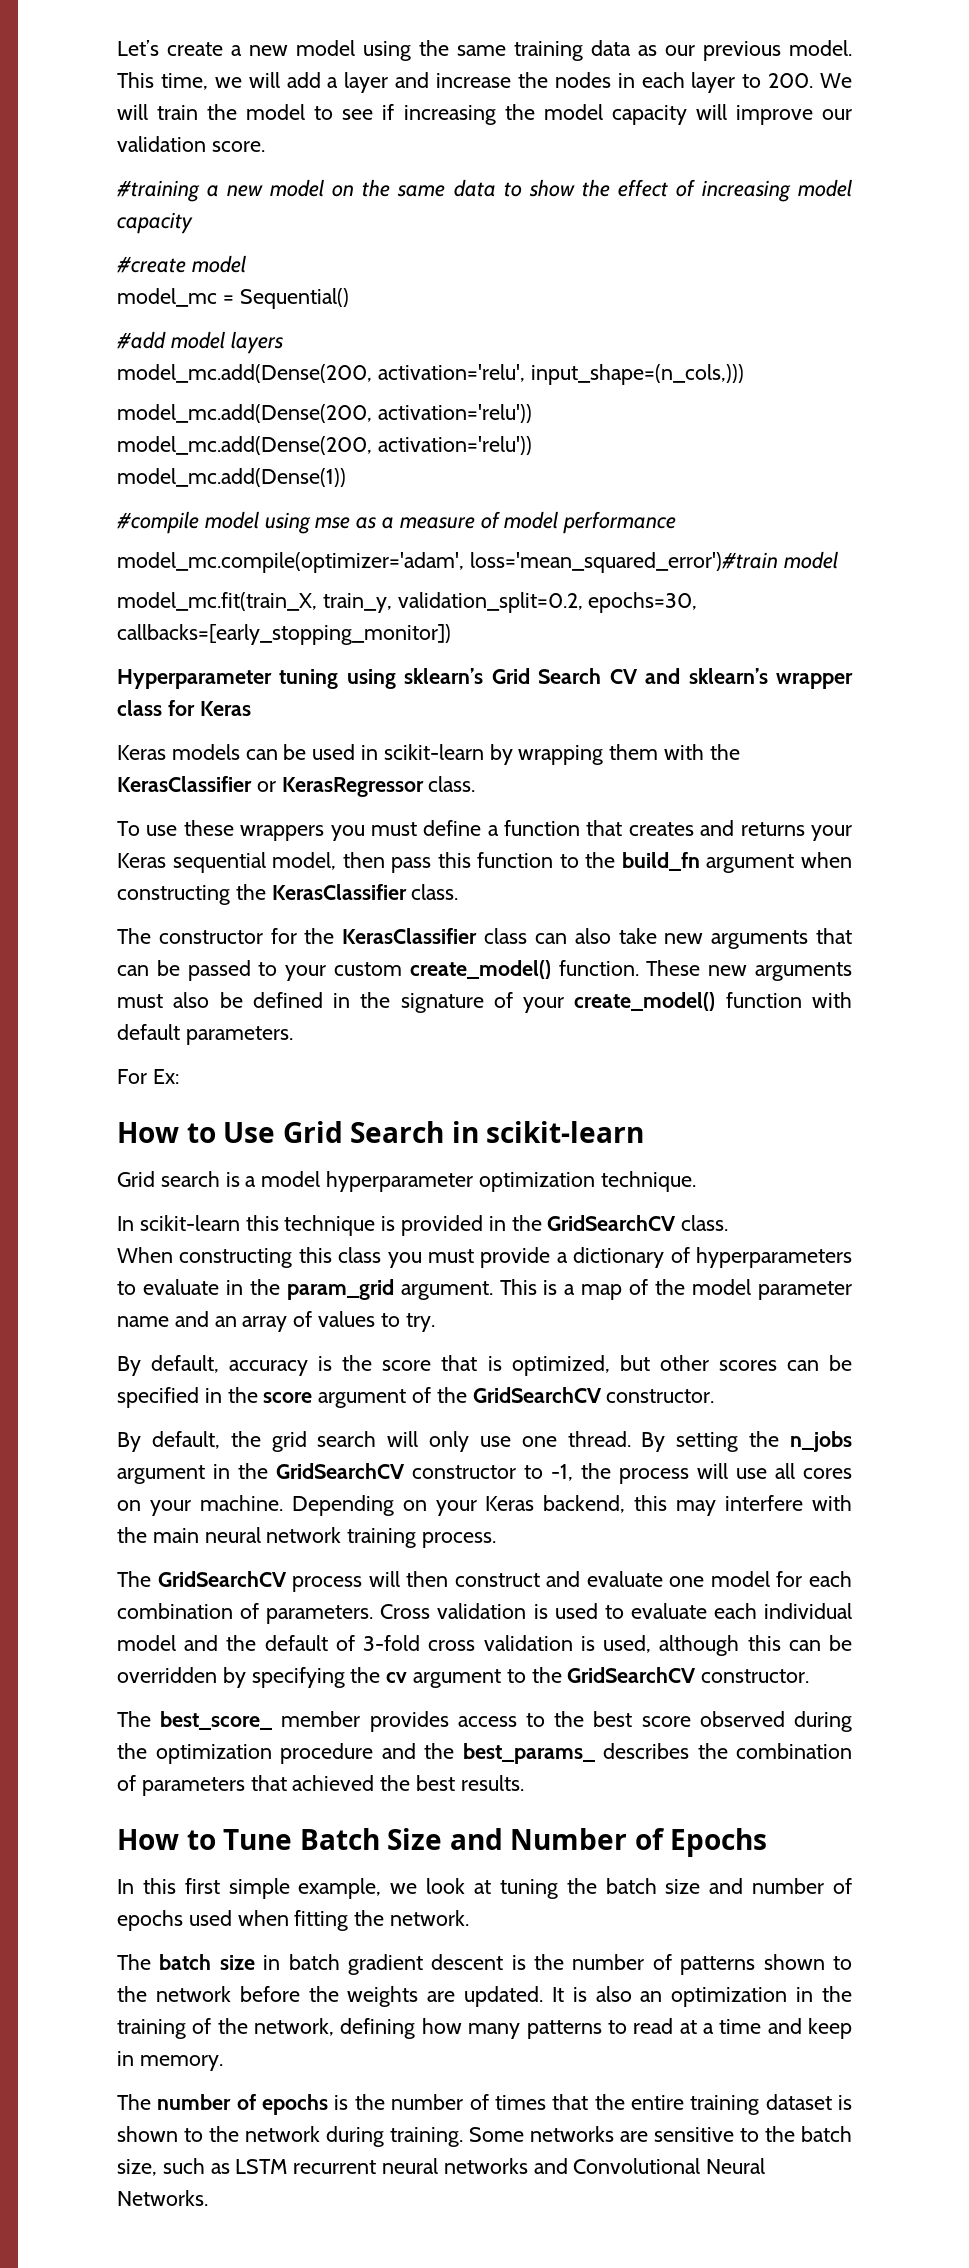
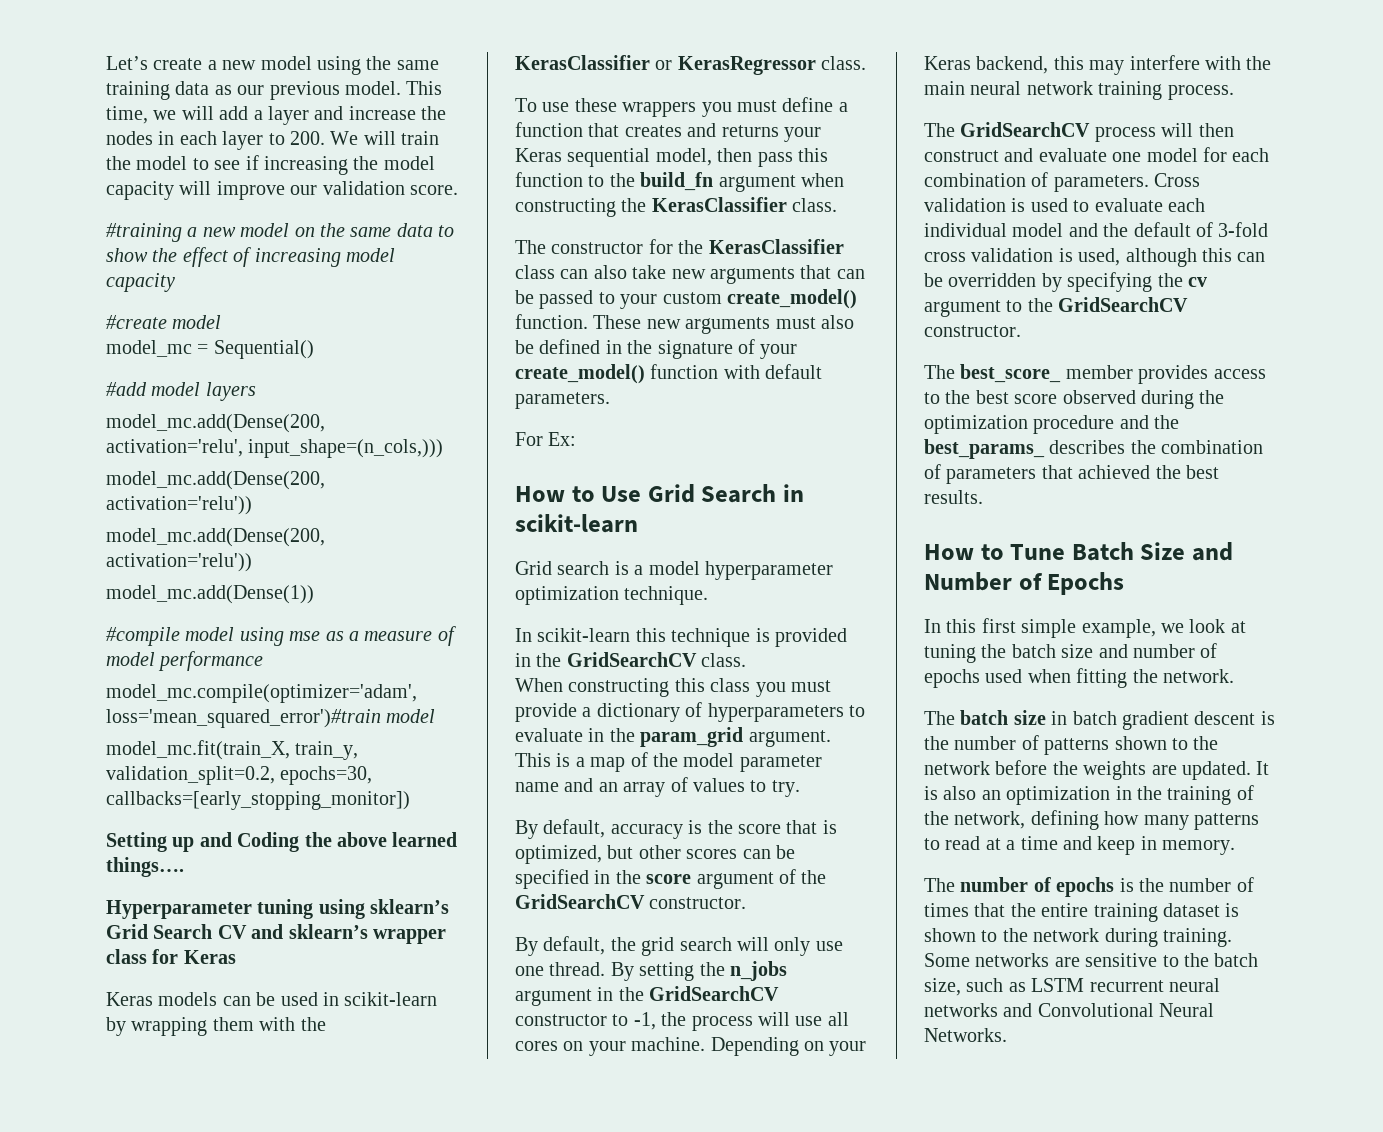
(451, 634) none -> [106,832,458,852] [106,857,184,877] // Setting up and Coding the above learned things….

